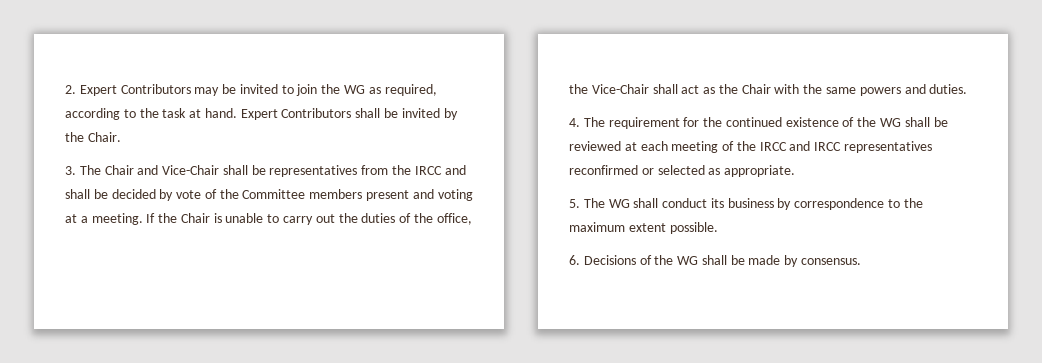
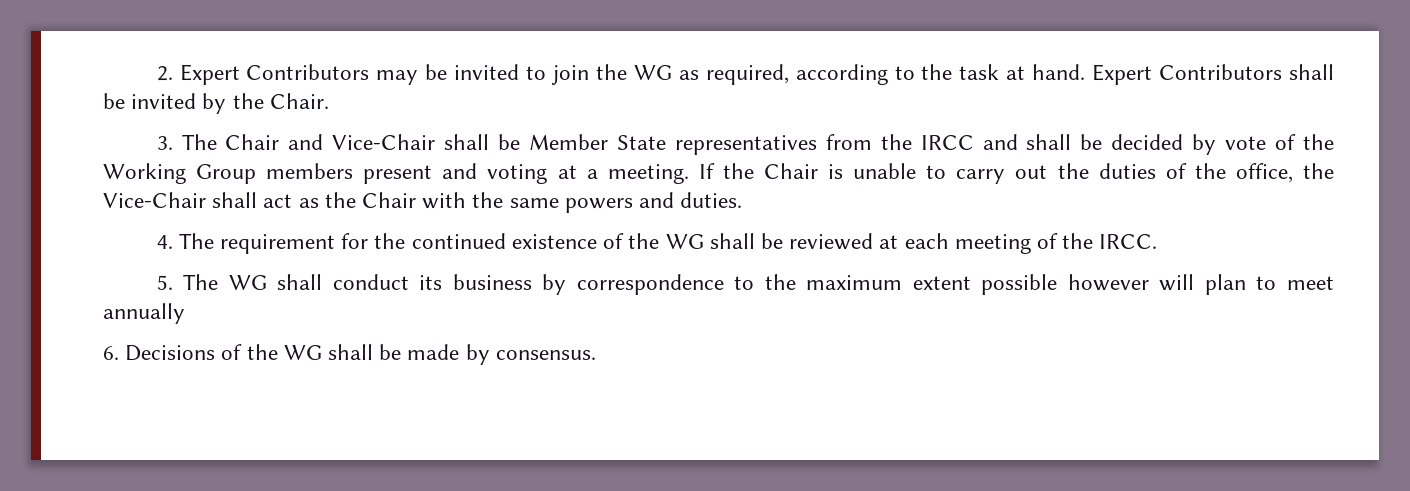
(266, 170) none -> [529,134,666,150] Member State
[242,189,306,199] Committee -> [103,163,257,184] Working Group
[759,141,933,153] [569,165,796,177] IRCC and IRCC representatives reconfirmed or selected as appropriate. -> [1099,234,1158,249] IRCC.
[669,222,718,234] possible. -> [981,274,1335,295] [103,303,185,324] possible however will plan to meet annually

